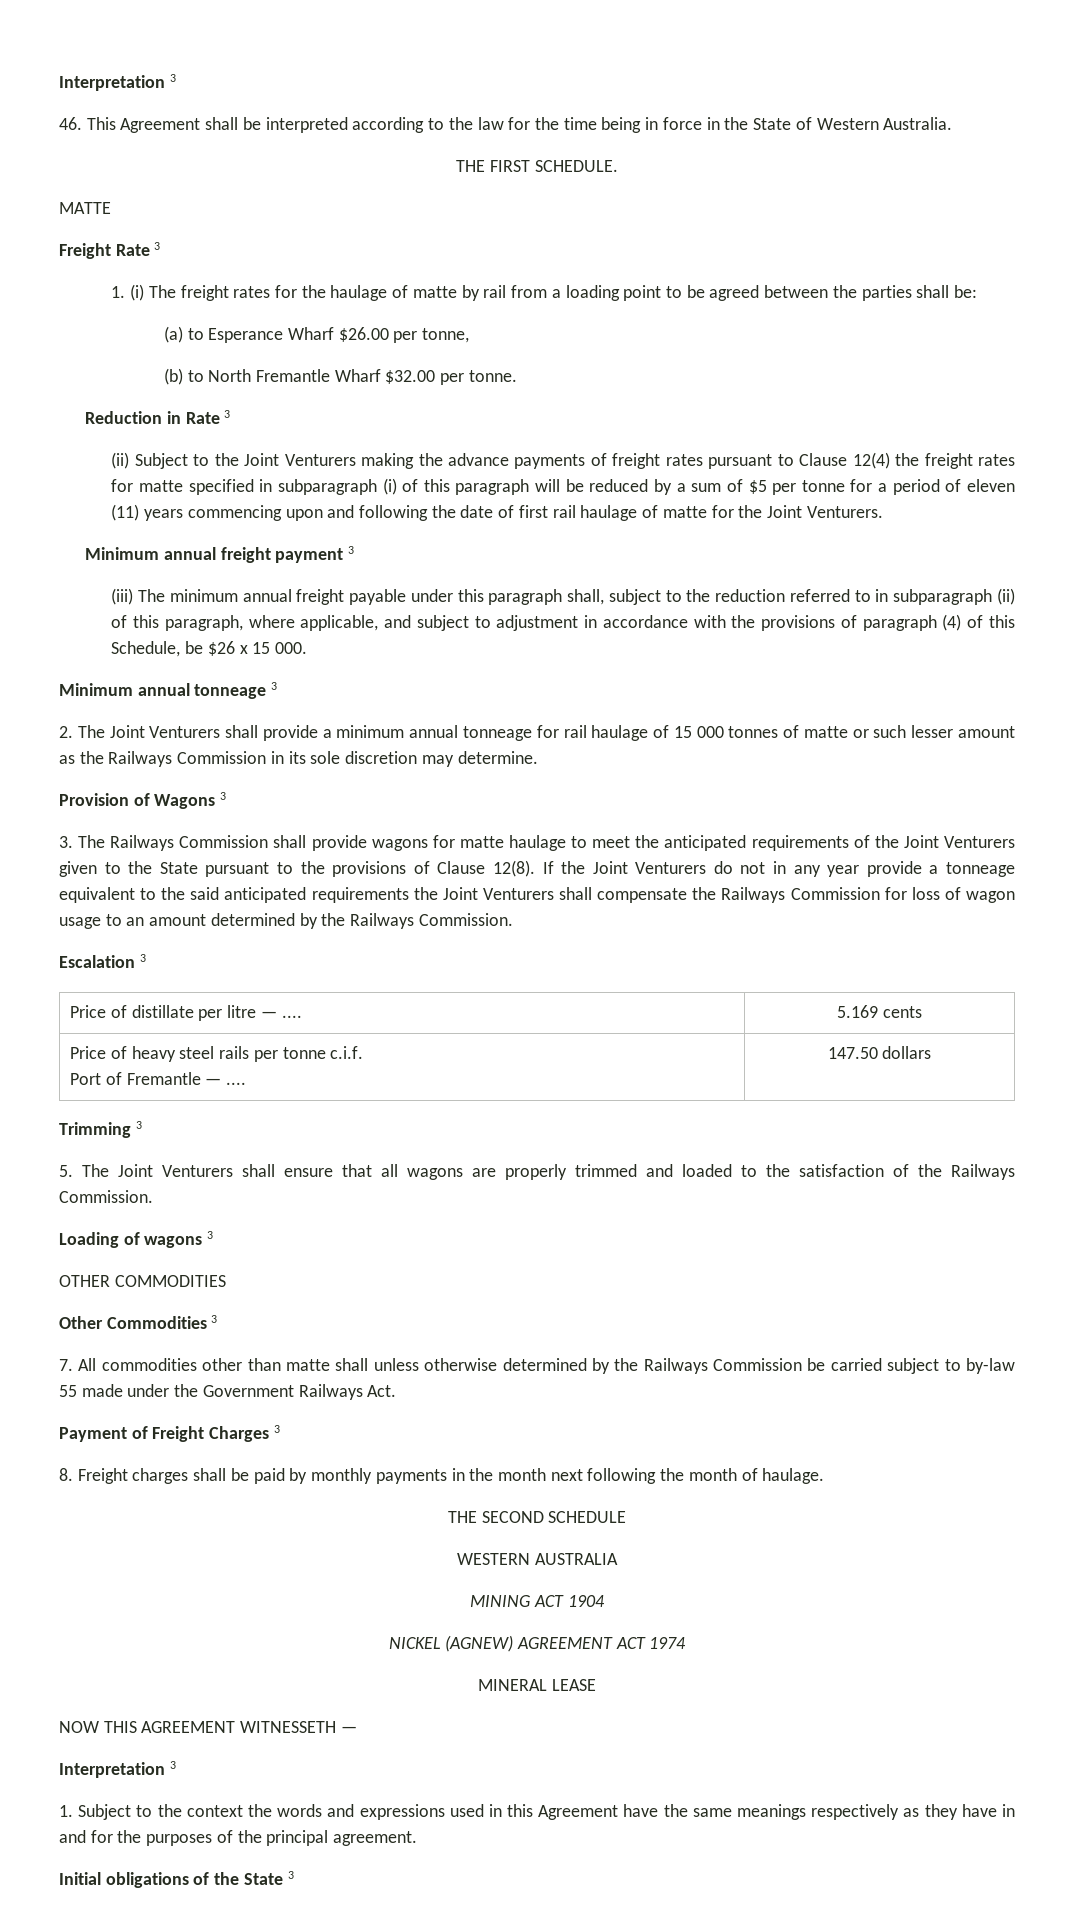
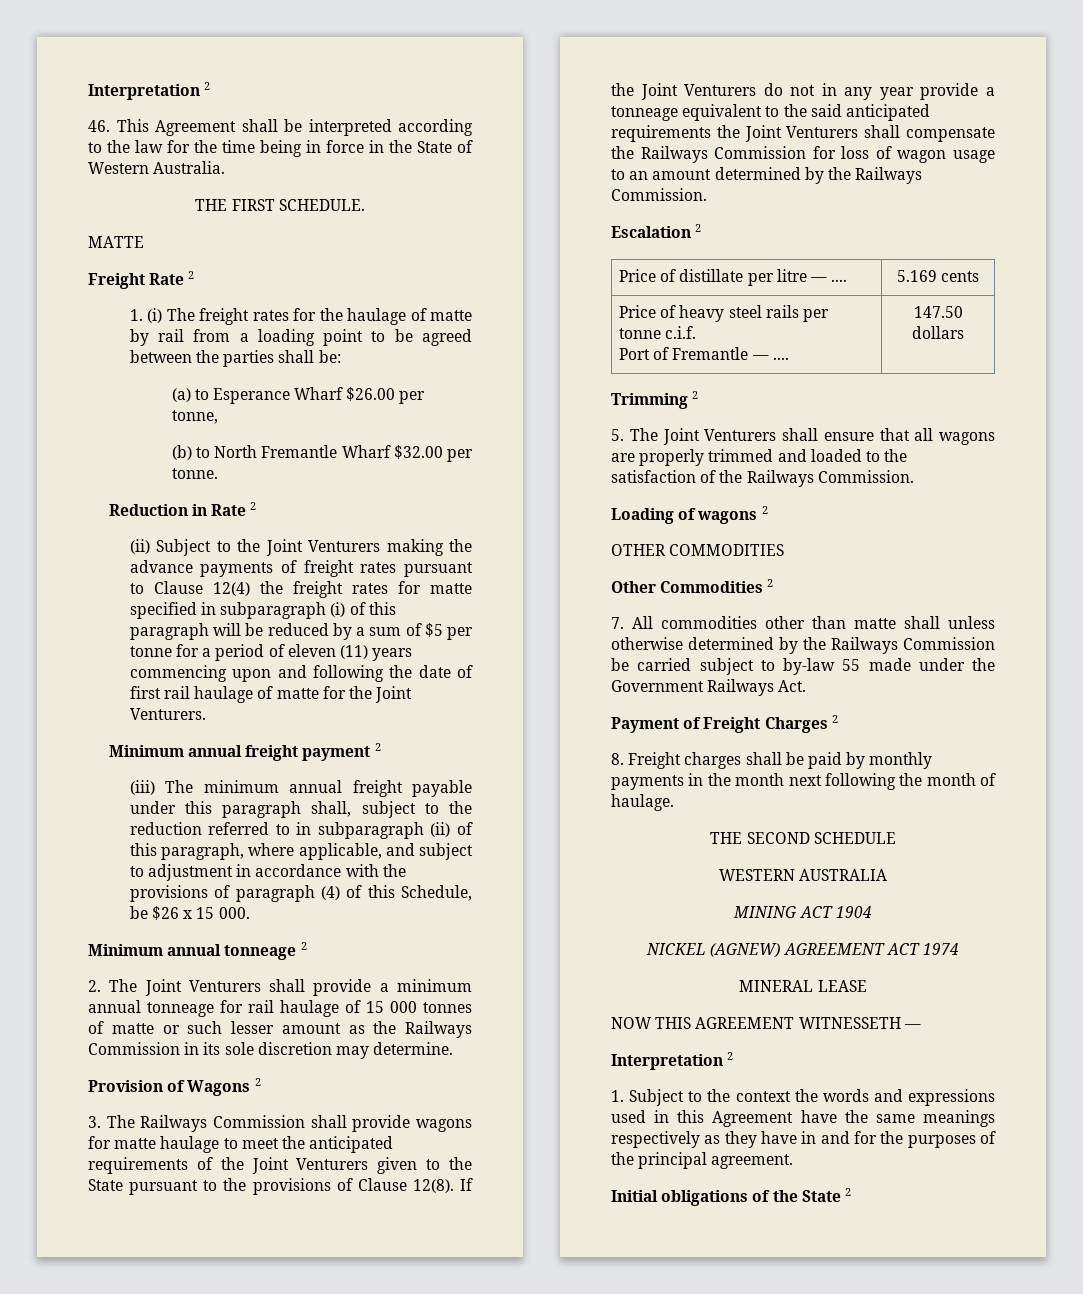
[59,74,176,91] Interpretation 3 -> [88,82,211,100] Interpretation 2
[154,242,161,250] 3 -> [188,271,195,279] 2
[224,410,231,418] 3 -> [250,502,257,510] 2
[348,546,355,554] 3 -> [374,743,381,751] 2
[271,682,278,690] 3 -> [300,942,307,950] 2
[220,792,227,800] 3 -> [254,1078,261,1086] 2
[139,954,146,962] 3 -> [695,224,702,232] 2
[135,1121,142,1129] 3 -> [692,391,699,399] 2
[207,1231,214,1239] 3 -> [761,506,768,514] 2
[211,1315,218,1323] 3 -> [767,579,774,587] 2
[273,1425,280,1433] 3 -> [831,715,838,723] 2
[169,1761,176,1769] 3 -> [727,1052,734,1060] 2
[287,1871,294,1879] 3 -> [844,1188,851,1196] 2

